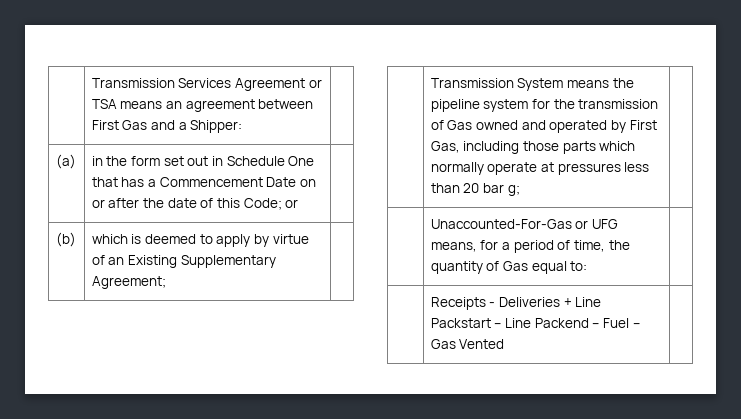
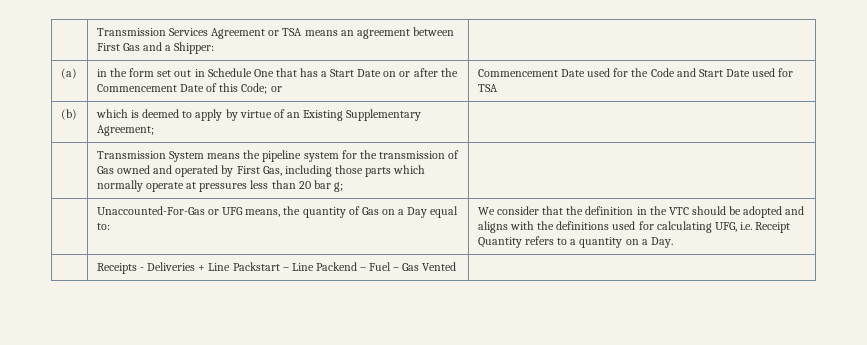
[159,177,263,187] Commencement -> [330,69,355,77] Start
[167,198,197,208] date -> [96,84,205,92] Commencement Date
(299, 203) none -> [477,68,794,77] [477,84,498,92] Commencement Date used for the Code and Start Date used for TSA
[480,240,606,253] for a period of time, -> (281, 213) none
(529, 266) none -> [381,207,428,218] on a Day
(588, 266) none -> [477,206,805,218] [477,221,790,233] [477,236,673,248] We consider that the definition in the VTC should be adopted and aligns with the definitions used for calculating UFG, i.e. Receipt Quantity refers to a quantity on a Day.

